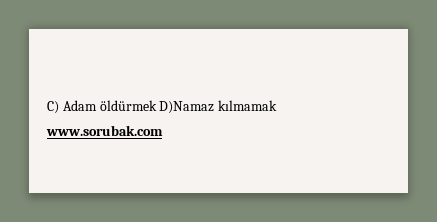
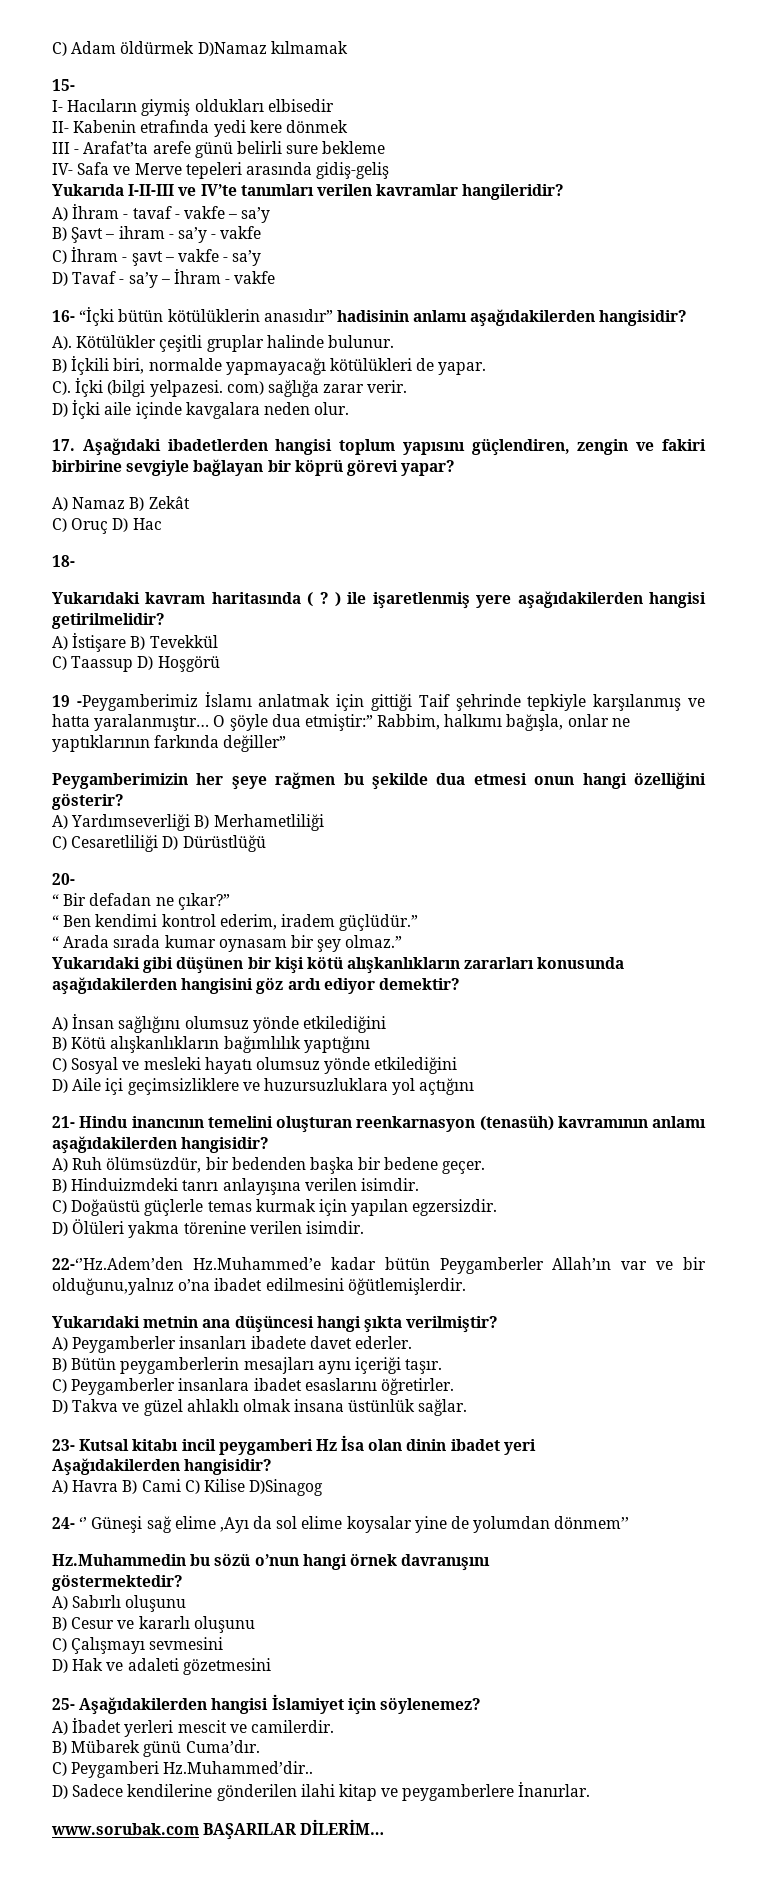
(278, 105) none -> [52,79,75,91] [52,99,334,116] [52,120,348,137] [52,141,386,158] [52,162,390,179] [52,184,565,200] [52,203,271,223] [52,226,262,243] [52,246,262,266] [52,268,276,288] [52,306,688,327] [52,335,394,352] [52,355,487,375] [52,377,408,397] [52,399,350,419] [52,438,707,456] [52,459,456,476] [52,496,190,511] [52,518,162,534] [52,555,75,567] [52,591,706,609] [52,613,165,629] [52,632,218,652] [52,656,220,672] [52,691,705,711] [52,714,630,731] [52,735,287,752] [52,772,706,790] [52,793,124,810] [52,814,324,831] [52,835,266,852] [52,873,75,885] [52,893,230,910] [52,914,419,931] [52,935,403,952] [52,956,625,974] [52,977,460,995] [52,1013,386,1033] [52,1036,370,1053] [52,1057,458,1074] [52,1078,475,1095] [52,1115,706,1133] [52,1136,270,1154] [52,1157,486,1174] [52,1178,419,1195] [52,1199,498,1216] [52,1219,364,1238] [52,1257,706,1274] [52,1278,466,1295] [52,1315,499,1333] [52,1336,412,1353] [52,1357,443,1374] [52,1378,454,1395] [52,1399,468,1416] [52,1435,536,1455] [52,1458,273,1476] [52,1479,324,1496] [52,1516,630,1533] [52,1553,491,1571] [52,1574,183,1591] [52,1595,187,1612] [52,1616,255,1633] [52,1637,224,1654] [52,1658,271,1675] [52,1694,481,1715] [52,1717,334,1737] [52,1740,260,1757] [52,1761,314,1778] [52,1781,591,1801] // 15- // I- Hacıların giymiş oldukları elbisedir // II- Kabenin etrafında yedi kere dönmek // III - Arafat’ta arefe günü belirli sure bekleme // IV- Safa ve Merve tepeleri arasında gidiş-geliş // Yukarıda I-II-III ve IV’te tanımları verilen kavramlar hangileridir? // A) İhram - tavaf - vakfe – sa’y // B) Şavt – ihram - sa’y - vakfe // C) İhram - şavt – vakfe - sa’y // D) Tavaf - sa’y – İhram - vakfe // 16- “İçki bütün kötülüklerin anasıdır” hadisinin anlamı aşağıdakilerden hangisidir? // A). Kötülükler çeşitli gruplar halinde bulunur. // B) İçkili biri, normalde yapmayacağı kötülükleri de yapar. // C). İçki (bilgi yelpazesi. com) sağlığa zarar verir. // D) İçki aile içinde kavgalara neden olur. // 17. Aşağıdaki ibadetlerden hangisi toplum yapısını güçlendiren, zengin ve fakiri birbirine sevgiyle bağlayan bir köprü görevi yapar? // A) Namaz B) Zekât // C) Oruç D) Hac // 18- // Yukarıdaki kavram haritasında ( ? ) ile işaretlenmiş yere aşağıdakilerden hangisi getirilmelidir? // A) İstişare B) Tevekkül // C) Taassup D) Hoşgörü // 19 -Peygamberimiz İslamı anlatmak için gittiği Taif şehrinde tepkiyle karşılanmış ve hatta yaralanmıştır… O şöyle dua etmiştir:” Rabbim, halkımı bağışla, onlar ne yaptıklarının farkında değiller” // Peygamberimizin her şeye rağmen bu şekilde dua etmesi onun hangi özelliğini gösterir? // A) Yardımseverliği B) Merhametliliği // C) Cesaretliliği D) Dürüstlüğü // 20- // “ Bir defadan ne çıkar?” // “ Ben kendimi kontrol ederim, iradem güçlüdür.” // “ Arada sırada kumar oynasam bir şey olmaz.” // Yukarıdaki gibi düşünen bir kişi kötü alışkanlıkların zararları konusunda aşağıdakilerden hangisini göz ardı ediyor demektir? // A) İnsan sağlığını olumsuz yönde etkilediğini // B) Kötü alışkanlıkların bağımlılık yaptığını // C) Sosyal ve mesleki hayatı olumsuz yönde etkilediğini // D) Aile içi geçimsizliklere ve huzursuzluklara yol açtığını // 21- Hindu inancının temelini oluşturan reenkarnasyon (tenasüh) kavramının anlamı aşağıdakilerden hangisidir? // A) Ruh ölümsüzdür, bir bedenden başka bir bedene geçer. // B) Hinduizmdeki tanrı anlayışına verilen isimdir. // C) Doğaüstü güçlerle temas kurmak için yapılan egzersizdir. // D) Ölüleri yakma törenine verilen isimdir. // 22-‘’Hz.Adem’den Hz.Muhammed’e kadar bütün Peygamberler Allah’ın var ve bir olduğunu,yalnız o’na ibadet edilmesini öğütlemişlerdir. // Yukarıdaki metnin ana düşüncesi hangi şıkta verilmiştir? // A) Peygamberler insanları ibadete davet ederler. // B) Bütün peygamberlerin mesajları aynı içeriği taşır. // C) Peygamberler insanlara ibadet esaslarını öğretirler. // D) Takva ve güzel ahlaklı olmak insana üstünlük sağlar. // 23- Kutsal kitabı incil peygamberi Hz İsa olan dinin ibadet yeri // Aşağıdakilerden hangisidir? // A) Havra B) Cami C) Kilise D)Sinagog // 24- ‘’ Güneşi sağ elime ,Ayı da sol elime koysalar yine de yolumdan dönmem’’ // Hz.Muhammedin bu sözü o’nun hangi örnek davranışını // göstermektedir? // A) Sabırlı oluşunu // B) Cesur ve kararlı oluşunu // C) Çalışmayı sevmesini // D) Hak ve adaleti gözetmesini // 25- Aşağıdakilerden hangisi İslamiyet için söylenemez? // A) İbadet yerleri mescit ve camilerdir. // B) Mübarek günü Cuma’dır. // C) Peygamberi Hz.Muhammed’dir.. // D) Sadece kendilerine gönderilen ilahi kitap ve peygamberlere İnanırlar.
(163, 130) none -> [203,1819,385,1840] BAŞARILAR DİLERİM…

